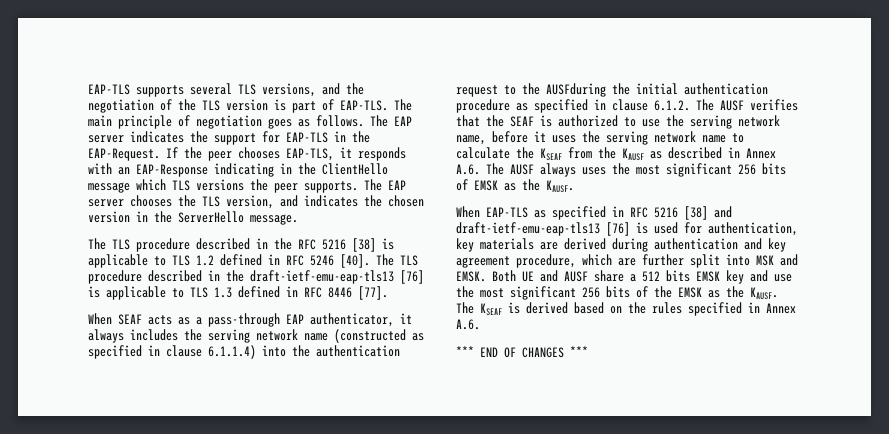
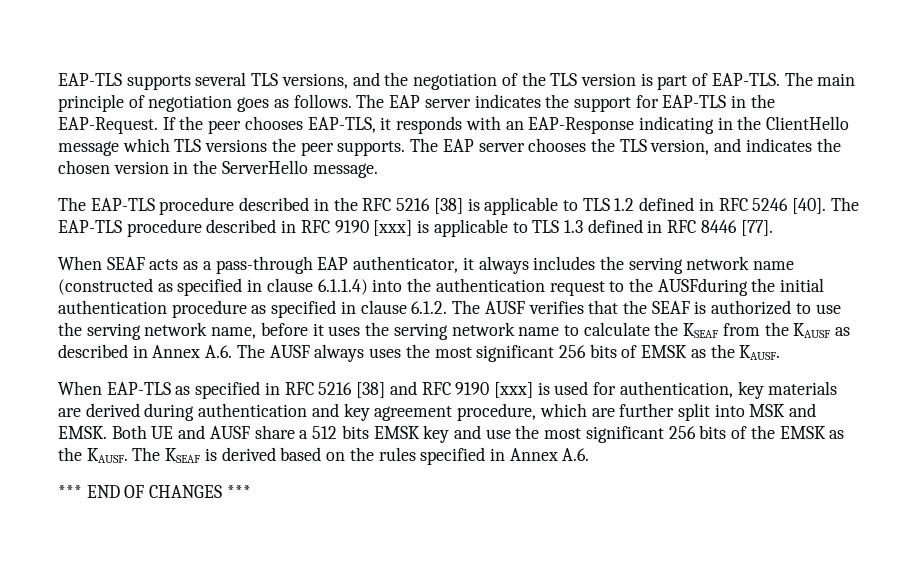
[112,239,130,250] TLS -> [90,198,155,211] EAP-TLS
[400,255,418,266] [88,270,424,284] TLS procedure described in the draft-ietf-emu-eap-tls13 [76] -> [58,219,413,237] EAP-TLS procedure described in RFC 9190 [xxx]
[456,222,630,236] draft-ietf-emu-eap-tls13 [76] -> [421,382,533,398] RFC 9190 [xxx]

